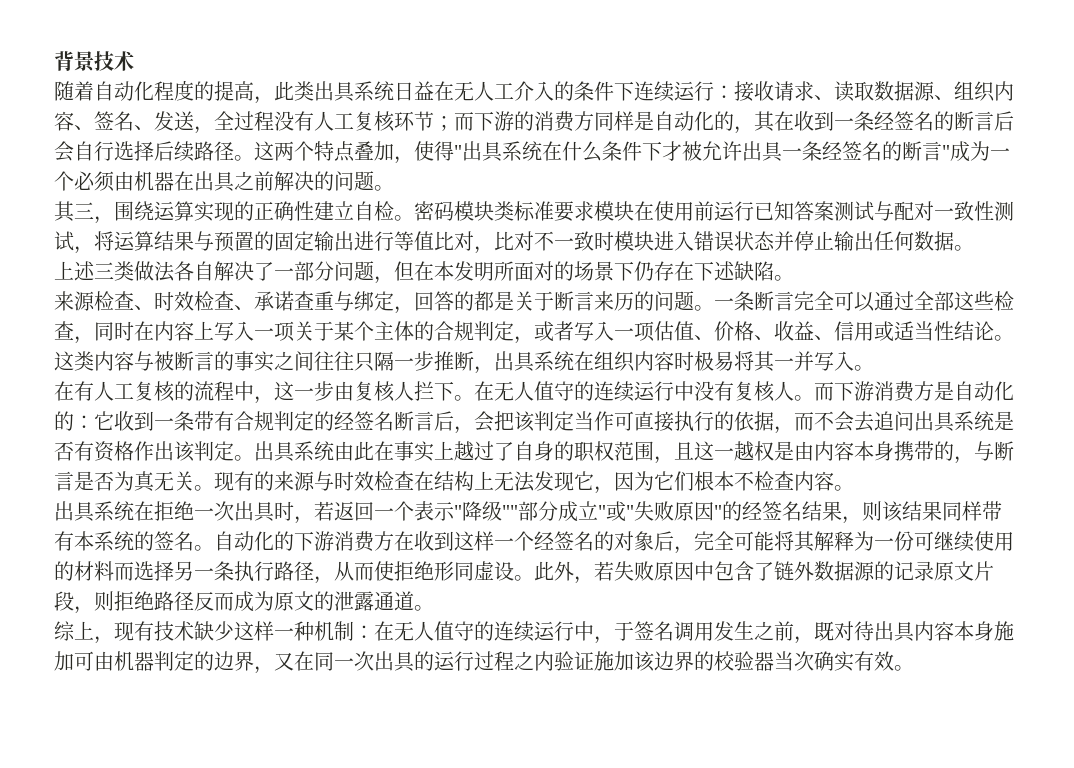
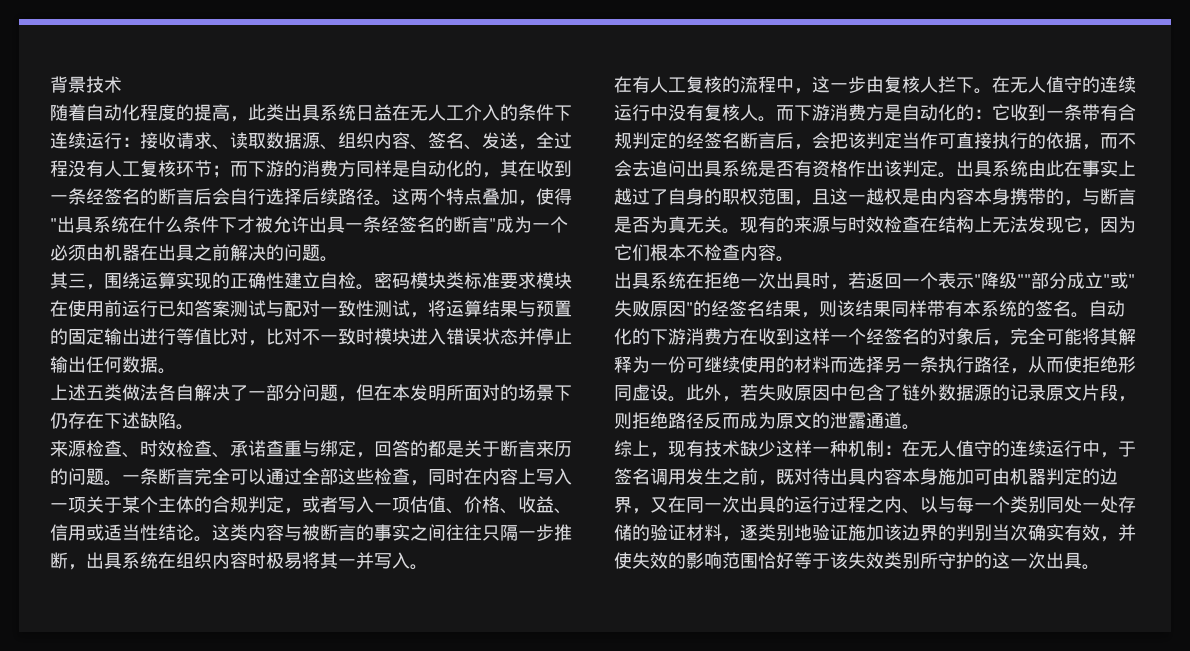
[94,262,114,279] 三 -> [86,385,104,400] 五
(554, 661) none -> [902,496,1136,514] [614,524,812,542] 、以与每一个类别同处一处存储的验证材料，逐类别地
[714,651,774,671] 校验器 -> [956,524,992,541] 判别
(894, 661) none -> [1100,524,1136,542] [614,552,1082,569] ，并使失效的影响范围恰好等于该失效类别所守护的这一次出具

